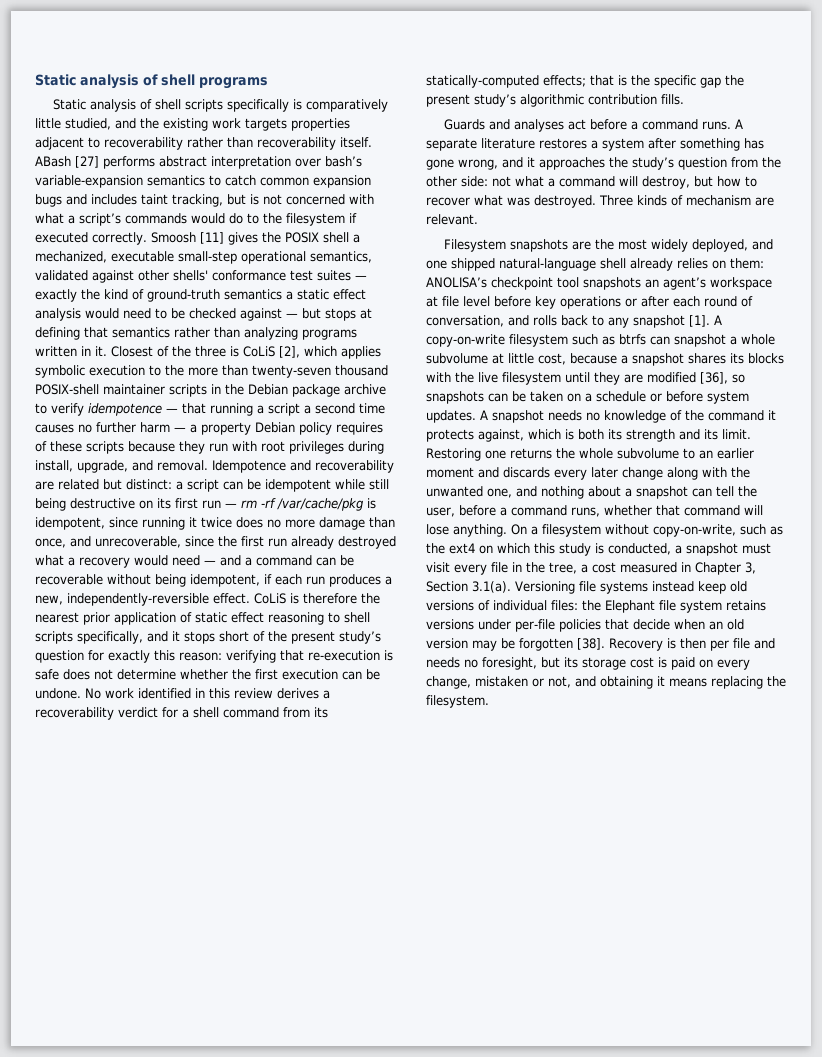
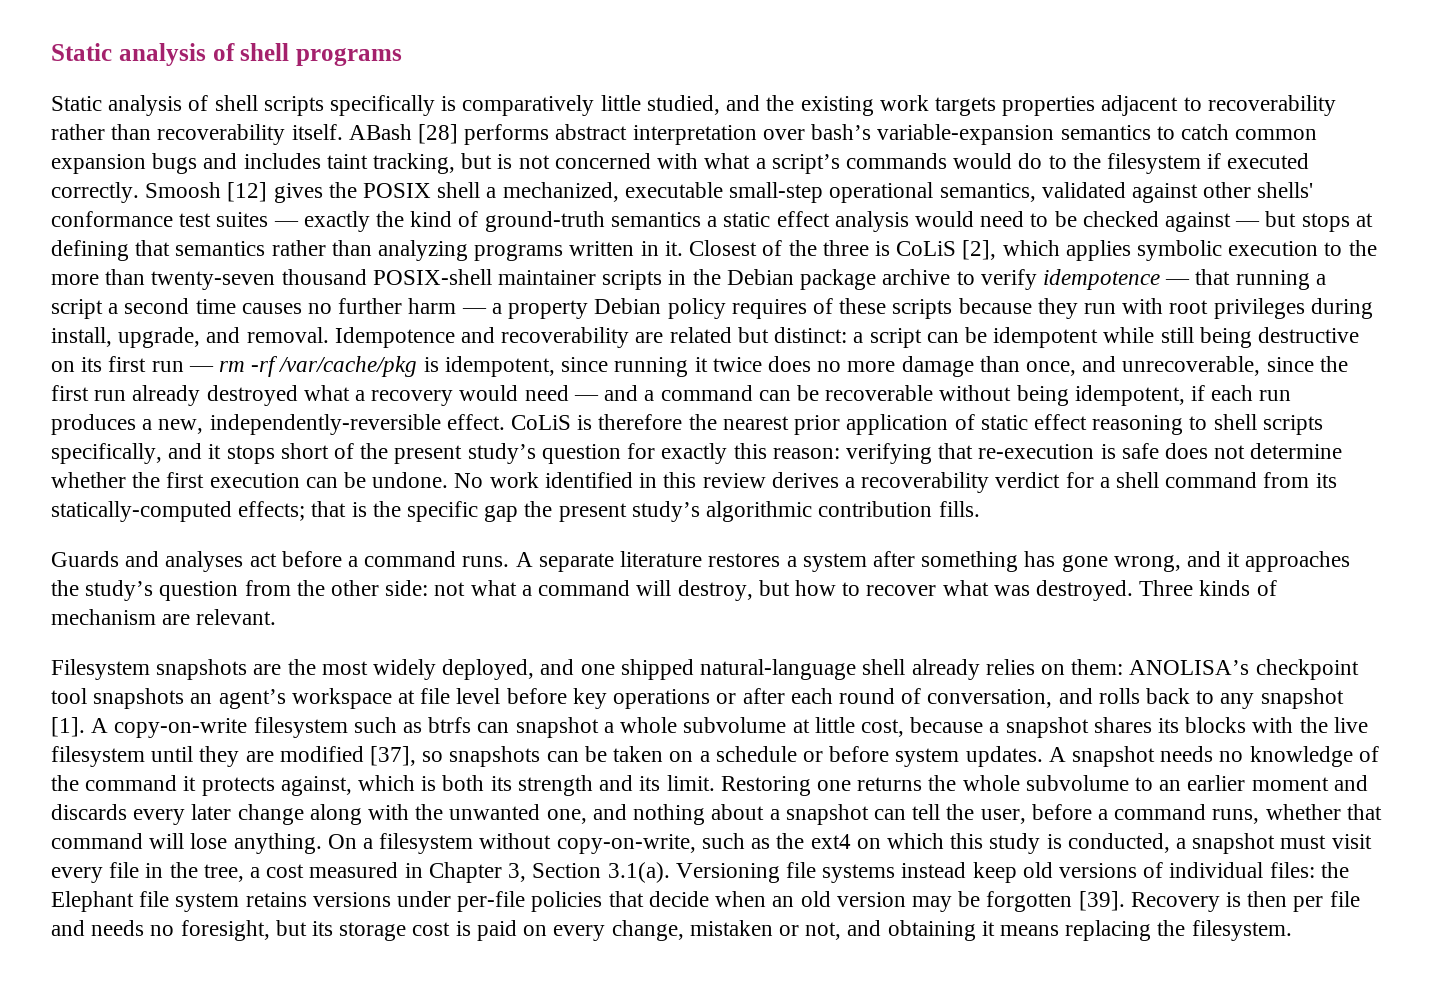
[75,156,99,168] [27] -> [418,124,459,144] [28]
[199,232,224,244] [11] -> [227,182,268,202] [12]
[700,372,728,384] [36], -> [370,746,417,766] [37],
[577,638,605,650] [38]. -> [1078,891,1125,911] [39].

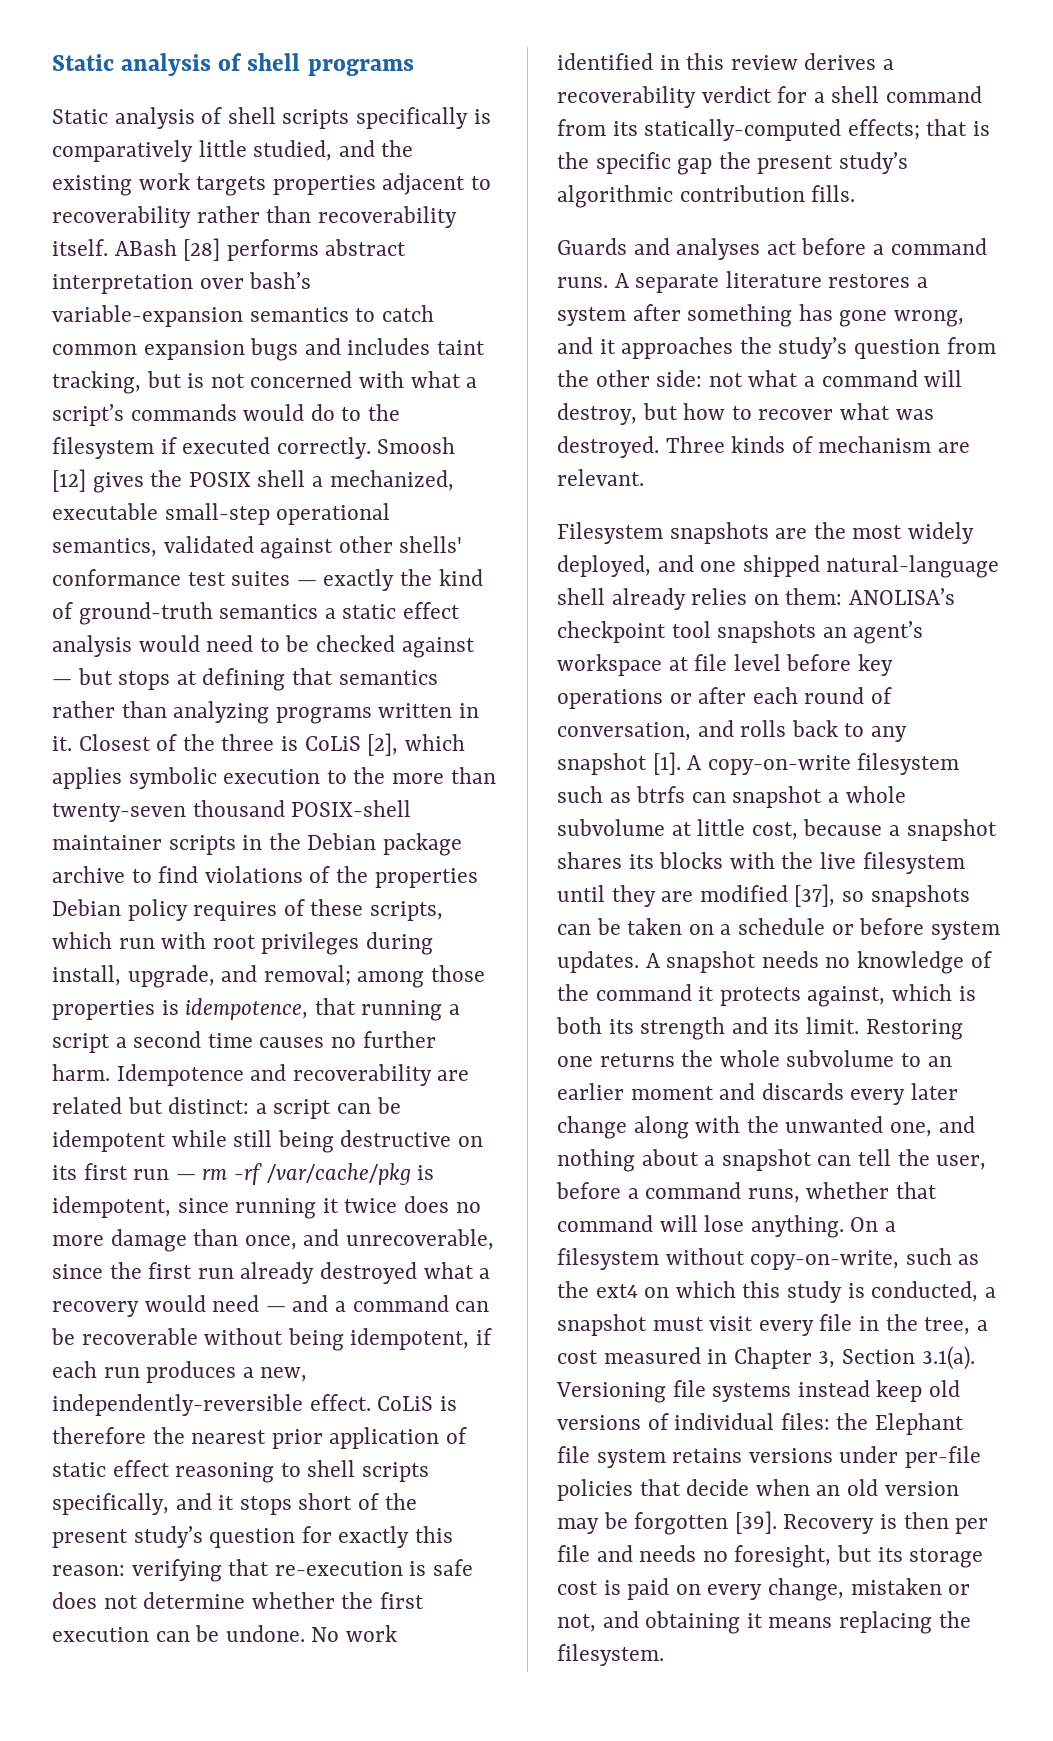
[980,269,1191,290] verify idempotence — -> [158,866,478,888] [52,899,444,921] [52,932,434,955] [52,965,486,988] [52,998,309,1020] find violations of the properties Debian policy requires of these scripts, which run with root privileges during install, upgrade, and removal; among those properties is idempotence,
[408,298,1373,319] [51,327,329,348] harm — a property Debian policy requires of these scripts because they run with root privileges during install, upgrade, and removal. -> [52,1064,110,1081] harm.

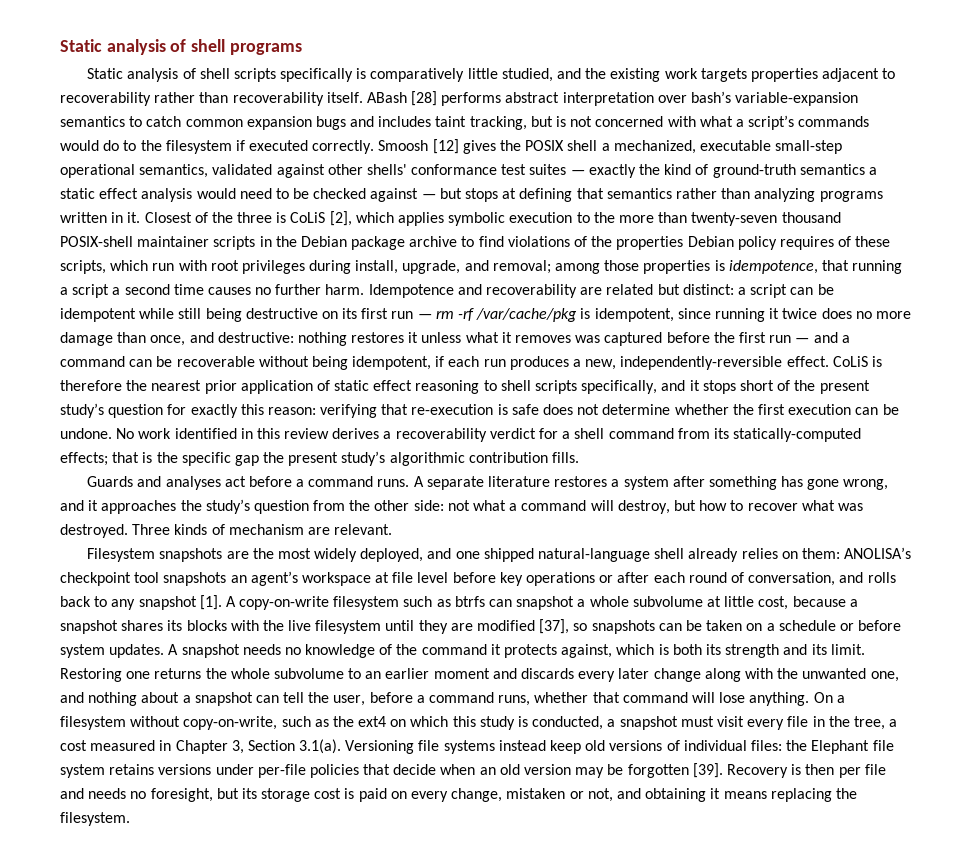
[346,1229,495,1250] [52,1262,491,1284] [52,1295,260,1317] unrecoverable, since the first run already destroyed what a recovery would need -> [217,332,792,346] destructive: nothing restores it unless what it removes was captured before the first run

